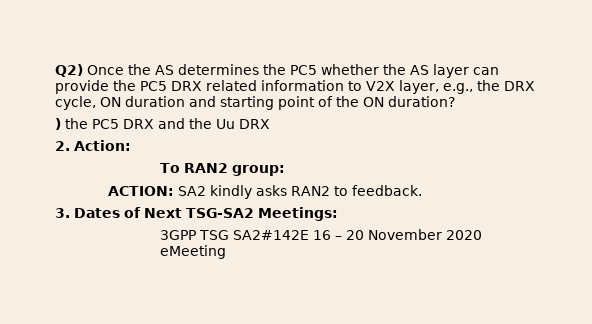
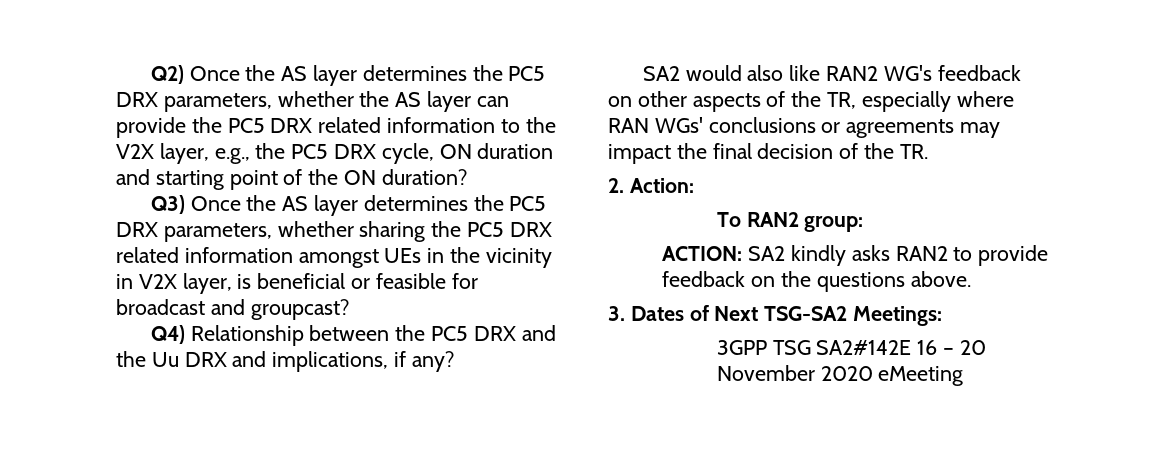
[178,64,317,75] determines the PC5 -> [312,65,546,86] [116,92,272,112] layer determines the PC5 DRX parameters,
(362, 86) none -> [525,117,556,133] the
(500, 85) none -> [291,144,329,159] PC5
[55,118,61,130] ) -> [150,195,547,216] [116,221,552,242] [116,247,552,268] [116,273,478,294] [116,299,349,320] [150,325,390,346] Q3) Once the AS layer determines the PC5 DRX parameters, whether sharing the PC5 DRX related information amongst UEs in the vicinity in V2X layer, is beneficial or feasible for broadcast and groupcast? // Q4) Relationship between
(270, 124) none -> [232,351,454,372] [642,65,1021,81] [608,91,1014,112] [608,117,1001,138] [608,143,928,164] and implications, if any? // SA2 would also like RAN2 WG's feedback on other aspects of the TR, especially where RAN WGs' conclusions or agreements may impact the final decision of the TR.
[351,185,422,196] feedback. -> [978,245,1049,266] [662,271,971,292] provide feedback on the questions above.

